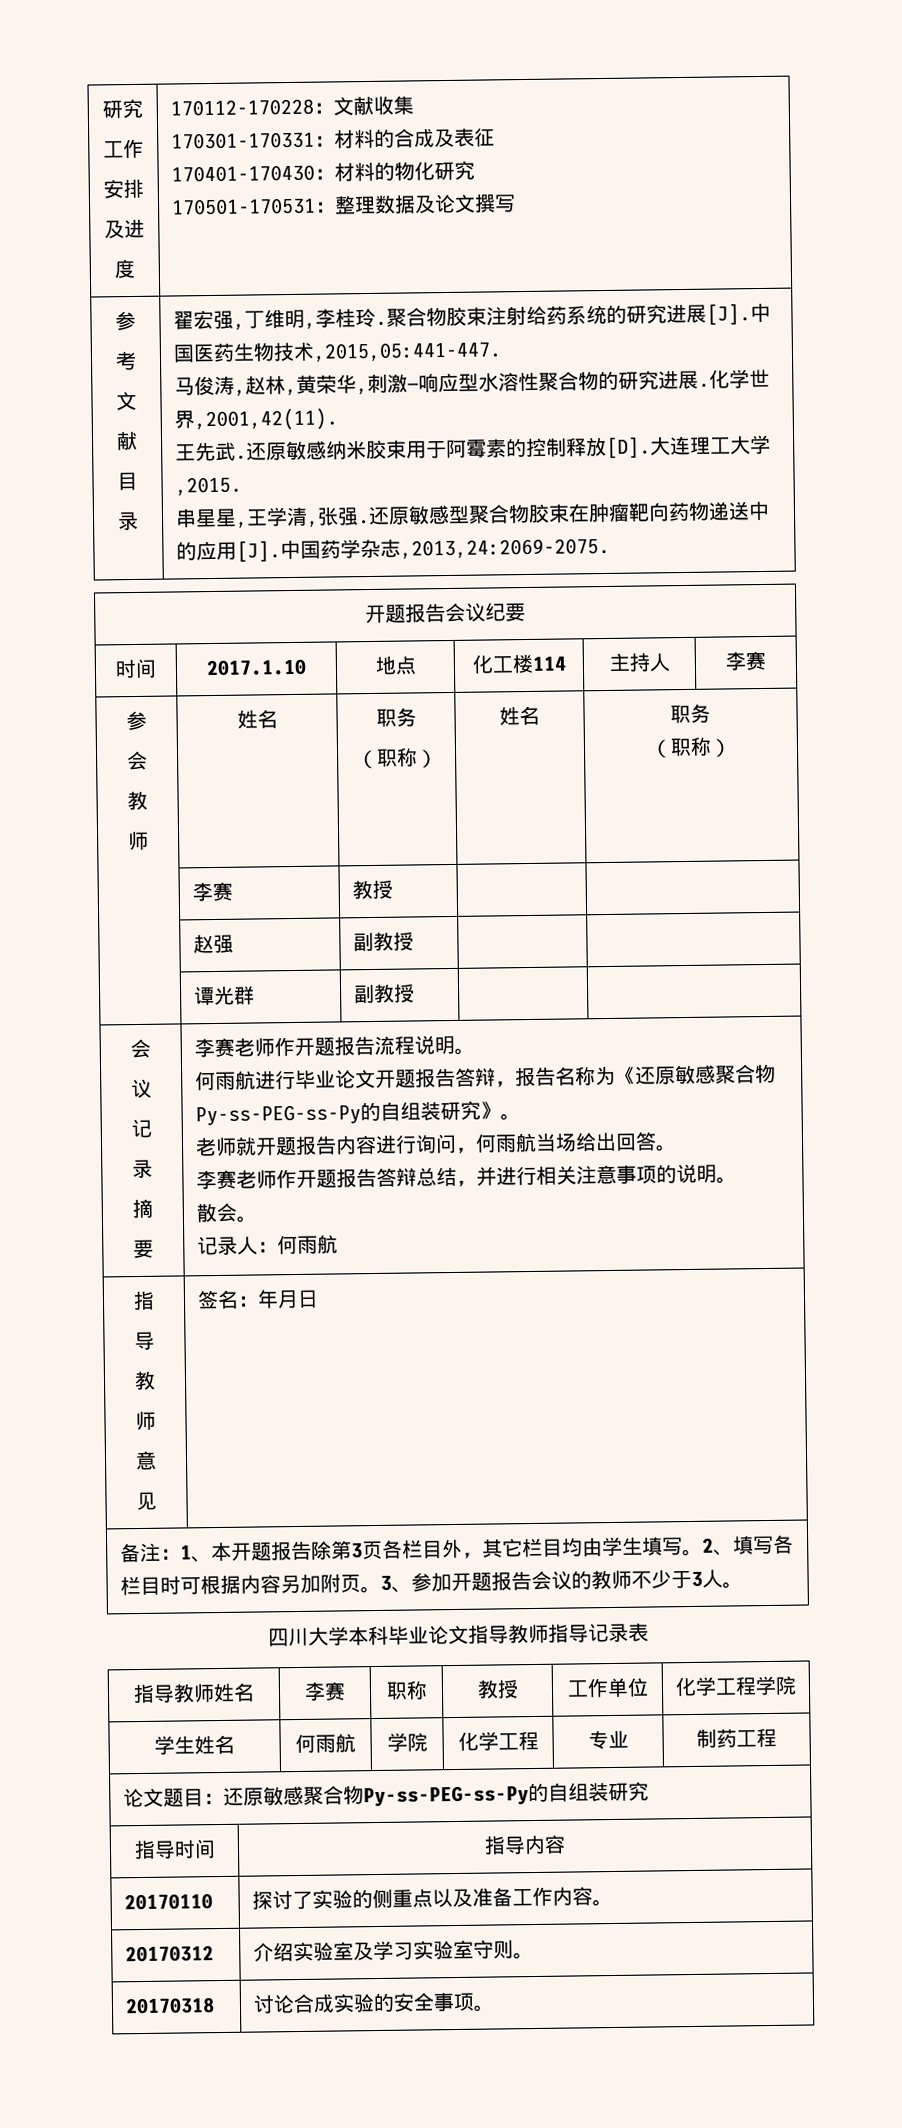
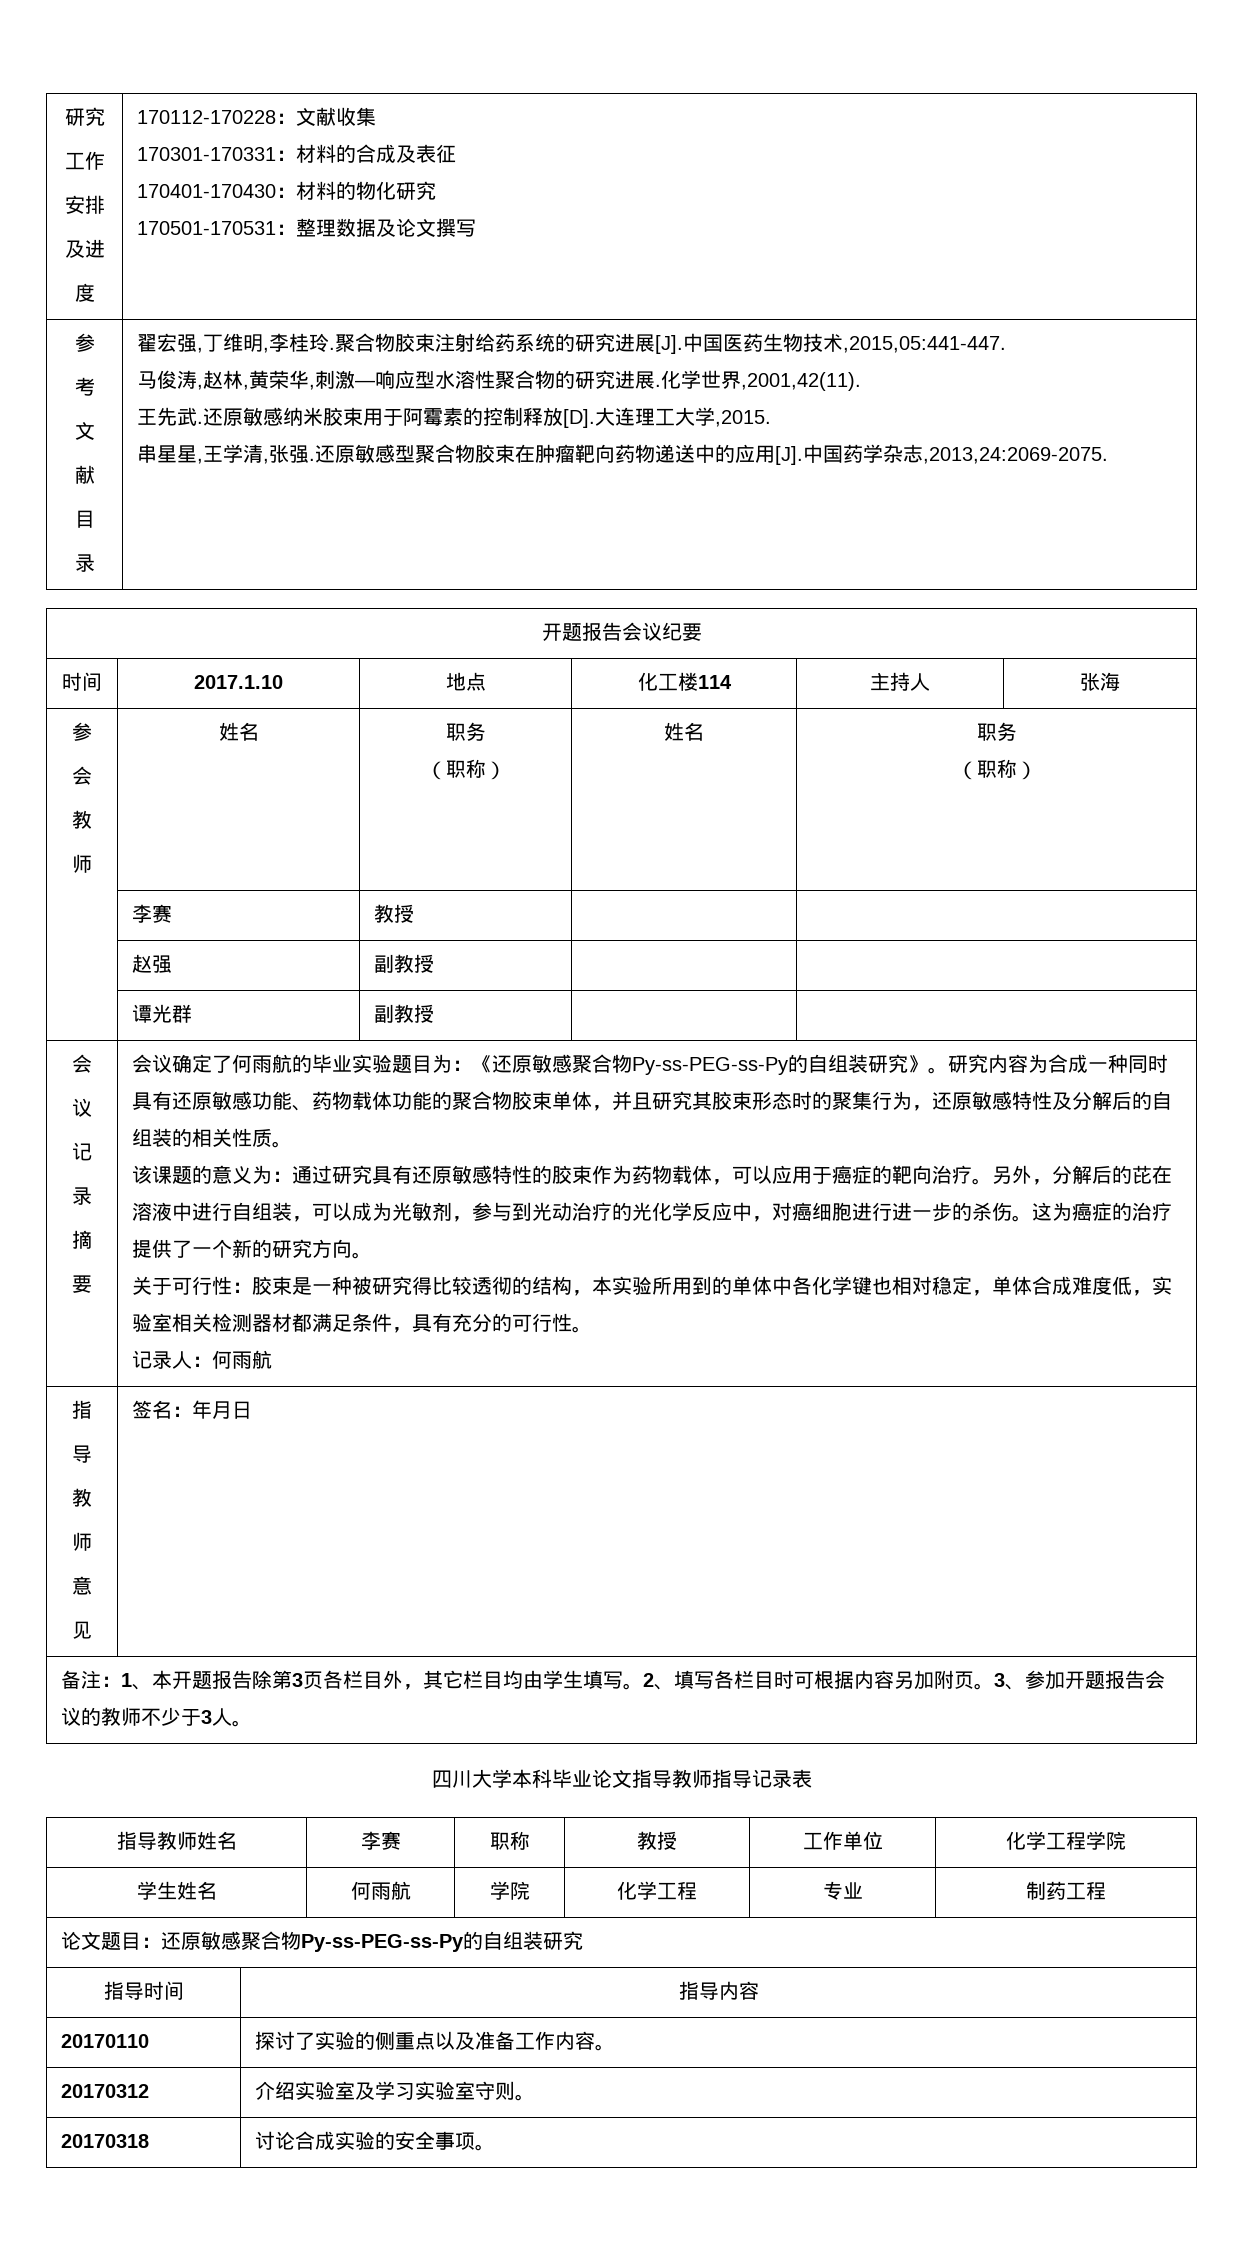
[725,650,767,671] 李赛 -> [1080,672,1120,691] 张海
[193,1035,475,1058] [194,1065,616,1091] 李赛老师作开题报告流程说明。 // 何雨航进行毕业论文开题报告答辩，报告名称为 -> [132,1054,473,1073] 会议确定了何雨航的毕业实验题目为：
[194,1131,677,1157] [195,1163,737,1190] [195,1202,237,1223] // 老师就开题报告内容进行询问，何雨航当场给出回答。 // 李赛老师作开题报告答辩总结，并进行相关注意事项的说明。 // 散会 -> [948,1054,1169,1073] [132,1091,1173,1111] [132,1128,293,1148] [132,1165,1173,1185] [132,1202,1173,1222] [132,1239,373,1259] [132,1276,1173,1296] [132,1313,573,1333] 研究内容为合成一种同时具有还原敏感功能、药物载体功能的聚合物胶束单体，并且研究其胶束形态时的聚集行为，还原敏感特性及分解后的自组装的相关性质。 // 该课题的意义为：通过研究具有还原敏感特性的胶束作为药物载体，可以应用于癌症的靶向治疗。另外，分解后的芘在溶液中进行自组装，可以成为光敏剂，参与到光动治疗的光化学反应中，对癌细胞进行进一步的杀伤。这为癌症的治疗提供了一个新的研究方向。 // 关于可行性：胶束是一种被研究得比较透彻的结构，本实验所用到的单体中各化学键也相对稳定，单体合成难度低，实验室相关检测器材都满足条件，具有充分的可行性

